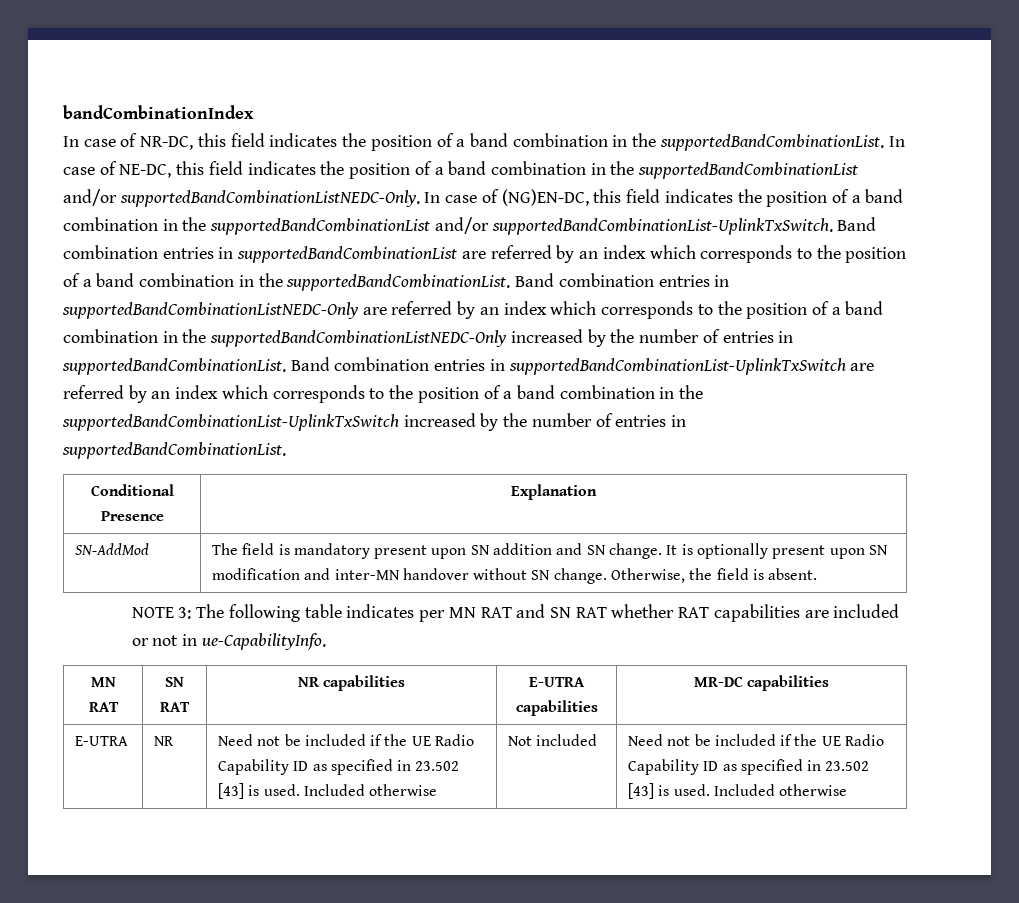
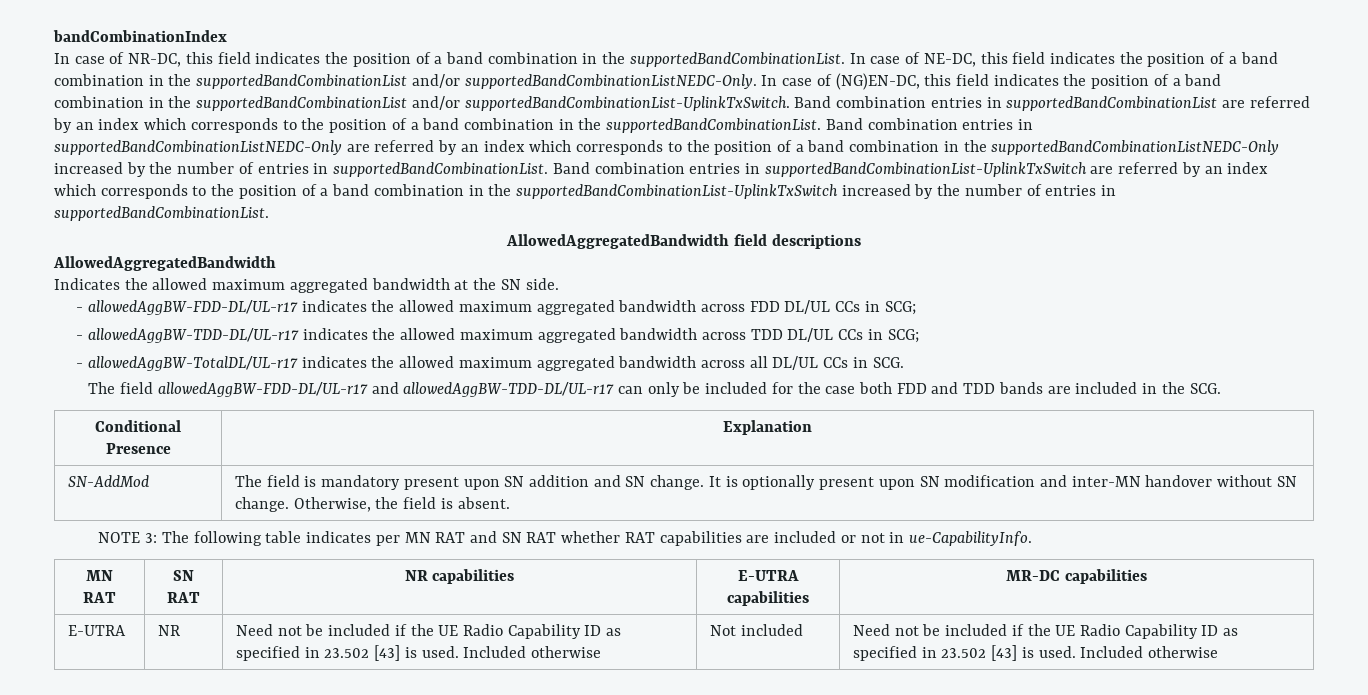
(286, 450) none -> [506,234,861,249] [53,256,276,271] [54,278,559,293] [76,300,916,315] [76,328,919,343] [76,356,904,371] [88,382,1221,397] // AllowedAggregatedBandwidth field descriptions // AllowedAggregatedBandwidth // Indicates the allowed maximum aggregated bandwidth at the SN side. // - allowedAggBW-FDD-DL/UL-r17 indicates the allowed maximum aggregated bandwidth across FDD DL/UL CCs in SCG; // - allowedAggBW-TDD-DL/UL-r17 indicates the allowed maximum aggregated bandwidth across TDD DL/UL CCs in SCG; // - allowedAggBW-TotalDL/UL-r17 indicates the allowed maximum aggregated bandwidth across all DL/UL CCs in SCG. // The field allowedAggBW-FDD-DL/UL-r17 and allowedAggBW-TDD-DL/UL-r17 can only be included for the case both FDD and TDD bands are included in the SCG.

